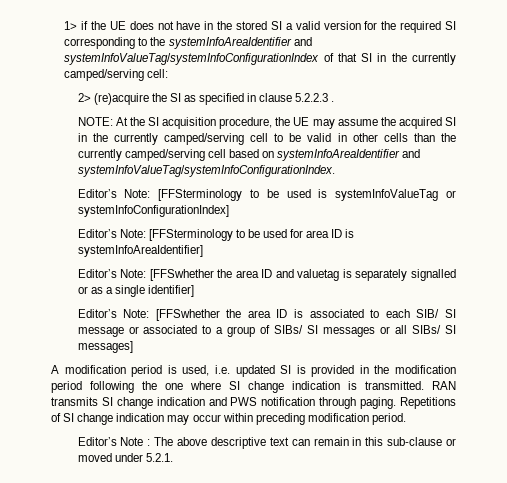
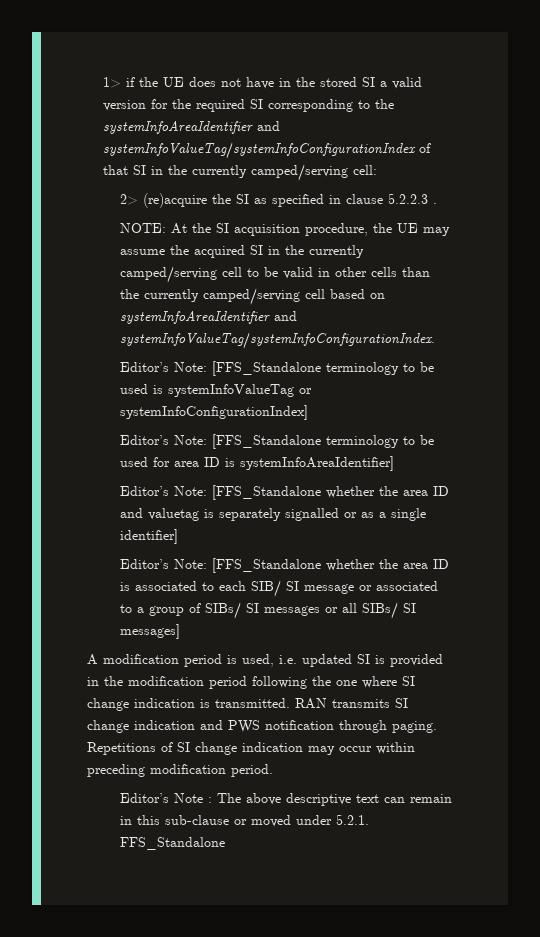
[158,189,243,201] [FFSterminology -> [211,361,399,376] [FFS_Standalone terminology
[148,229,233,241] [FFSterminology -> [211,434,399,449] [FFS_Standalone terminology
[149,269,214,281] [FFSwhether -> [211,485,375,500] [FFS_Standalone whether
[155,309,220,321] [FFSwhether -> [211,558,375,573] [FFS_Standalone whether
(173, 457) none -> [119,837,225,850] FFS_Standalone

